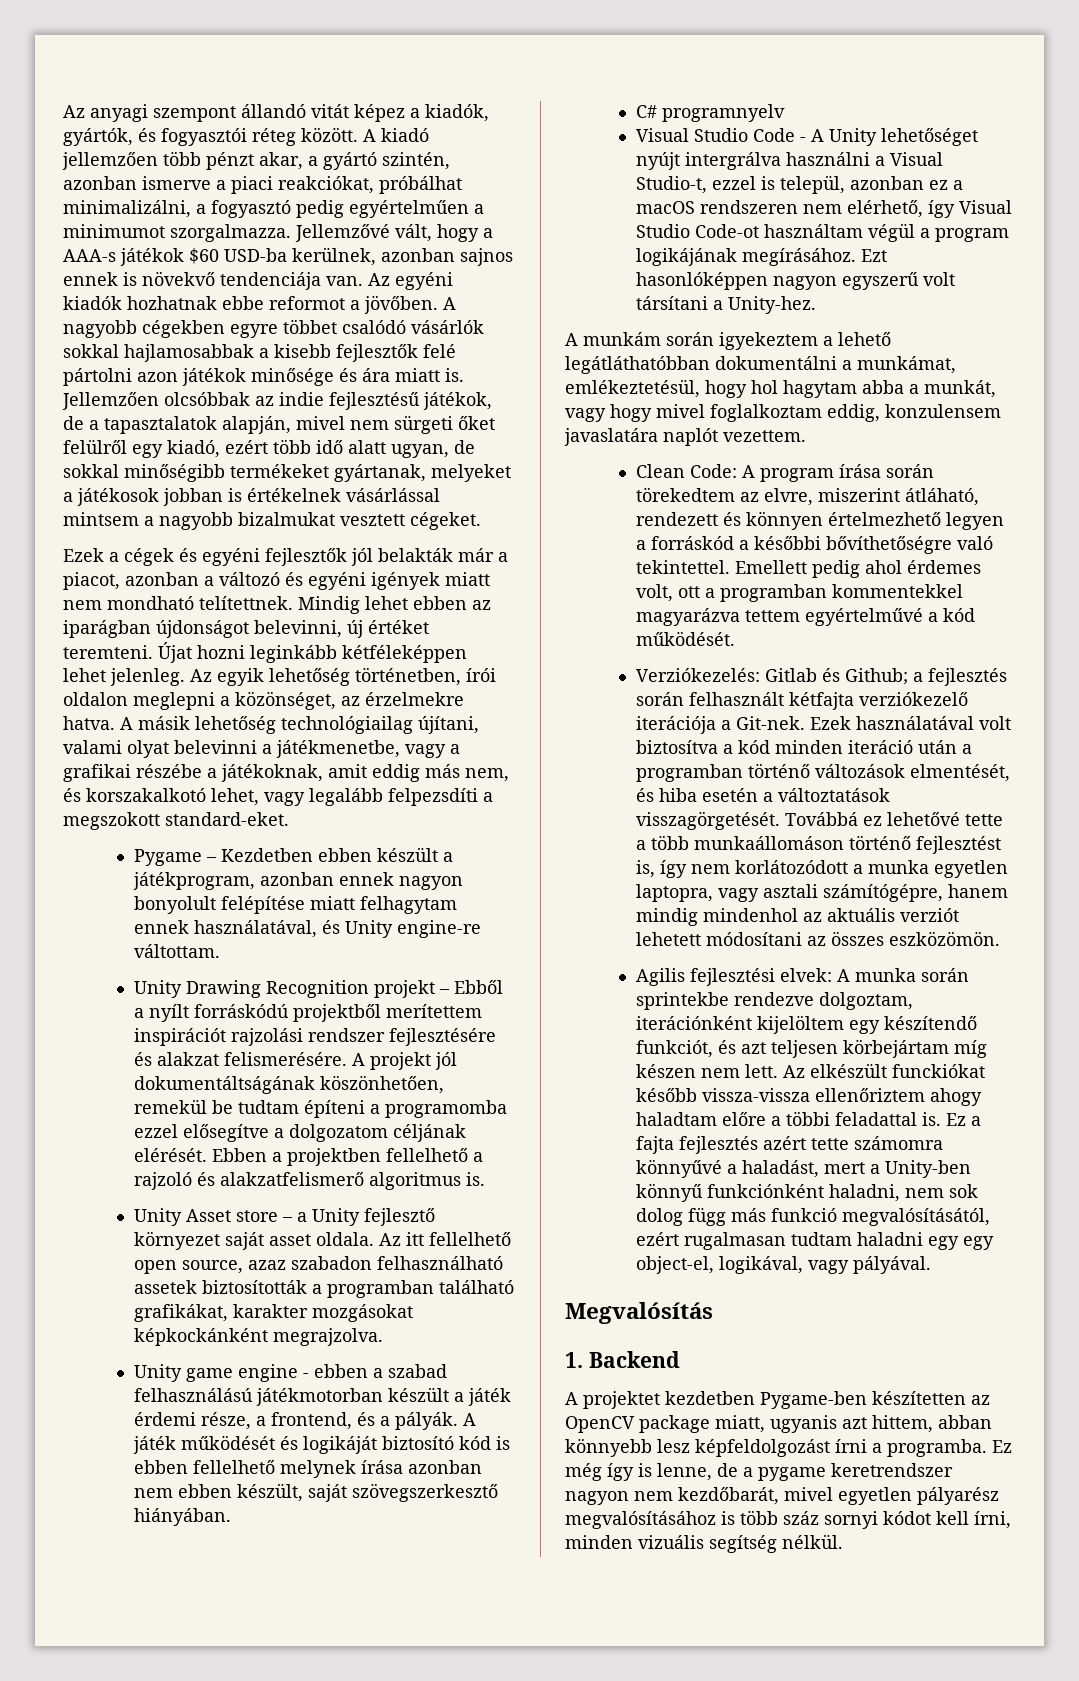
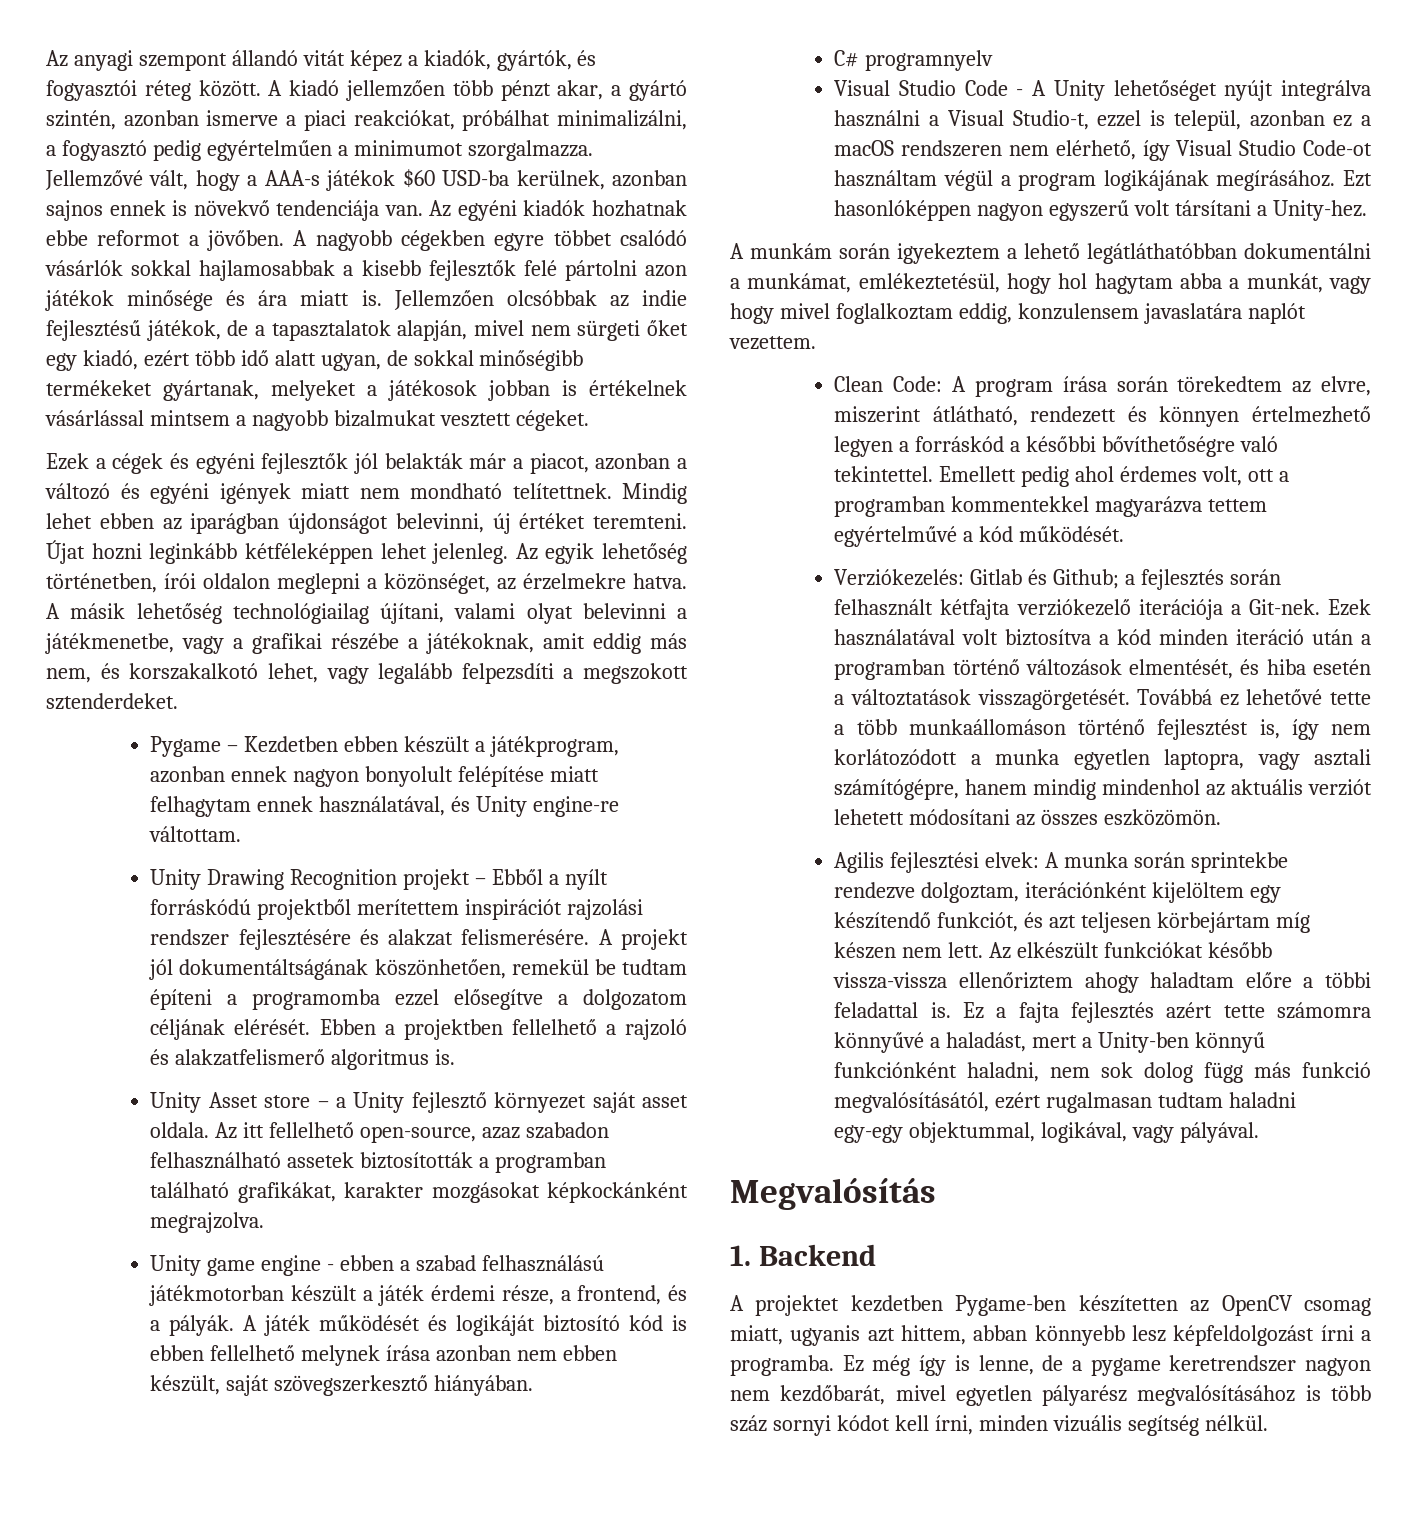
[63,439,127,454] felülről -> (688, 328) none
[165,812,289,826] standard-eket. -> [46,693,178,710] sztenderdeket.
[133,1260,243,1274] open source, -> [360,1126,477,1143] open-source,
[684,152,781,170] intergrálva -> [1281,80,1371,101] integrálva
[904,488,979,506] átláható, -> [932,406,1018,426] átlátható,
[891,1064,985,1078] funckiókat -> [1104,942,1204,958] funkciókat
[927,1236,994,1250] [635,1256,714,1274] egy egy object-el, -> [834,1122,1036,1143] egy-egy objektummal,
[639,1415,710,1433] package -> [1304,1298,1371,1316] csomag

